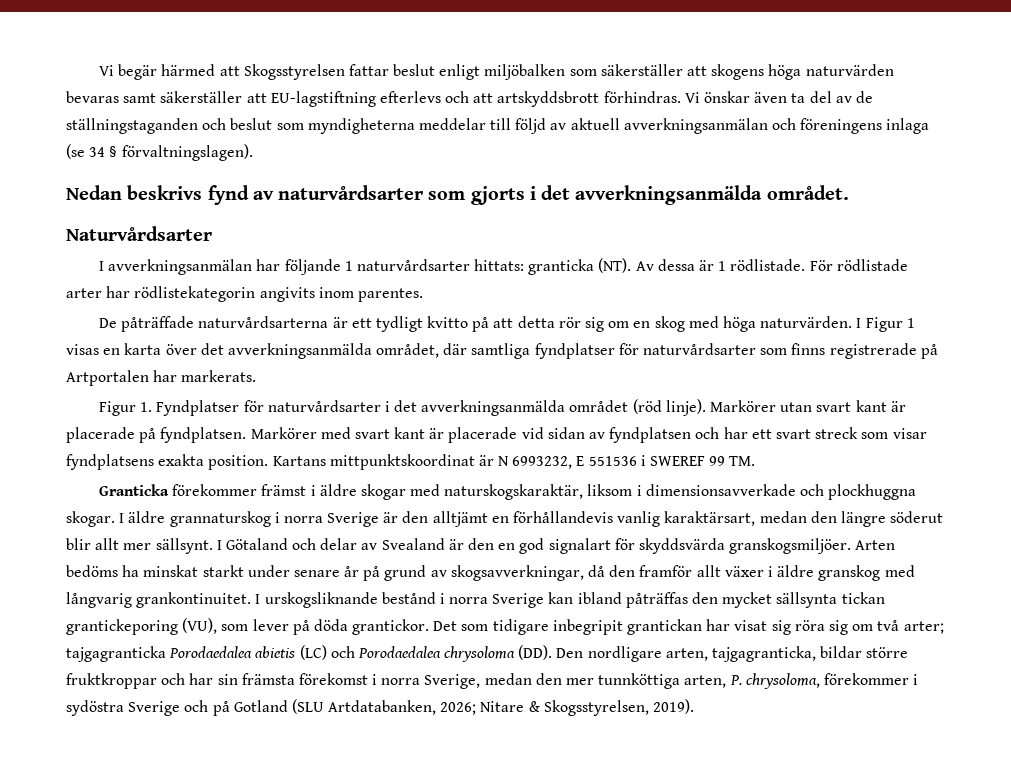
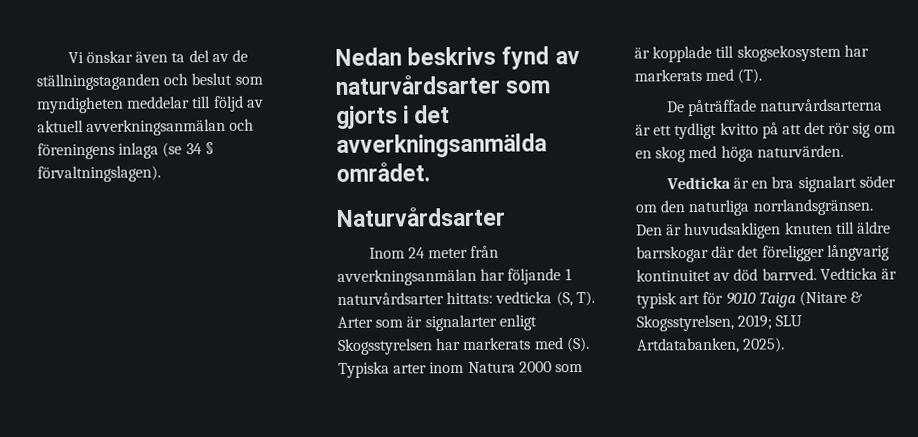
[99,64,894,80] [66,91,700,107] Vi begär härmed att Skogsstyrelsen fattar beslut enligt miljöbalken som säkerställer att skogens höga naturvärden bevaras samt säkerställer att EU-lagstiftning efterlevs och att artskyddsbrott förhindras. Vi -> [67,52,84,64] Vi
[307,118,415,134] myndigheterna -> [36,96,124,114] myndigheten
[99,261,105,271] I -> [368,245,500,259] Inom 24 meter från
[528,258,908,275] [66,286,423,302] granticka (NT). Av dessa är 1 rödlistade. För rödlistade arter har rödlistekategorin angivits inom parentes. -> [495,290,595,307] [337,314,537,332] [337,336,590,355] [338,361,583,378] [634,44,869,63] [634,68,763,84] vedticka (S, T). Arter som är signalarter enligt Skogsstyrelsen har markerats med (S). Typiska arter inom Natura 2000 som är kopplade till skogsekosystem har markerats med (T).
[517,316,555,328] detta -> [804,121,827,135] det
[856,317,915,332] [66,343,938,359] [66,370,257,386] [99,399,906,416] [66,427,927,443] [66,454,756,470] [99,484,917,500] [66,511,944,527] [66,538,896,554] [66,565,915,581] [66,592,885,608] [66,618,944,635] [66,645,909,662] [66,673,919,689] [66,699,695,716] I Figur 1 visas en karta över det avverkningsanmälda området, där samtliga fyndplatser för naturvårdsarter som finns registrerade på Artportalen har markerats. // Figur 1. Fyndplatser för naturvårdsarter i det avverkningsanmälda området (röd linje). Markörer utan svart kant är placerade på fyndplatsen. Markörer med svart kant är placerade vid sidan av fyndplatsen och har ett svart streck som visar fyndplatsens exakta position. Kartans mittpunktskoordinat är N 6993232, E 551536 i SWEREF 99 TM. // Granticka förekommer främst i äldre skogar med naturskogskaraktär, liksom i dimensionsavverkade och plockhuggna skogar. I äldre grannaturskog i norra Sverige är den alltjämt en förhållandevis vanlig karaktärsart, medan den längre söderut blir allt mer sällsynt. I Götaland och delar av Svealand är den en god signalart för skyddsvärda granskogsmiljöer. Arten bedöms ha minskat starkt under senare år på grund av skogsavverkningar, då den framför allt växer i äldre granskog med långvarig grankontinuitet. I urskogsliknande bestånd i norra Sverige kan ibland påträffas den mycket sällsynta tickan grantickeporing (VU), som lever på döda grantickor. Det som tidigare inbegripit grantickan har visat sig röra sig om två arter; tajgagranticka Porodaedalea abietis (LC) och Porodaedalea chrysoloma (DD). Den nordligare arten, tajgagranticka, bildar större fruktkroppar och har sin främsta förekomst i norra Sverige, medan den mer tunnköttiga arten, P. chrysoloma, förekommer i sydöstra Sverige och på Gotland (SLU Artdatabanken, 2026; Nitare & Skogsstyrelsen, 2019). -> [665,175,896,193] [635,198,873,217] [636,221,891,240] [636,244,890,263] [636,267,897,282] [636,290,864,309] [636,314,803,332] [636,337,786,354] // Vedticka är en bra signalart söder om den naturliga norrlandsgränsen. Den är huvudsakligen knuten till äldre barrskogar där det föreligger långvarig kontinuitet av död barrved. Vedticka är typisk art för 9010 Taiga (Nitare & Skogsstyrelsen, 2019; SLU Artdatabanken, 2025).

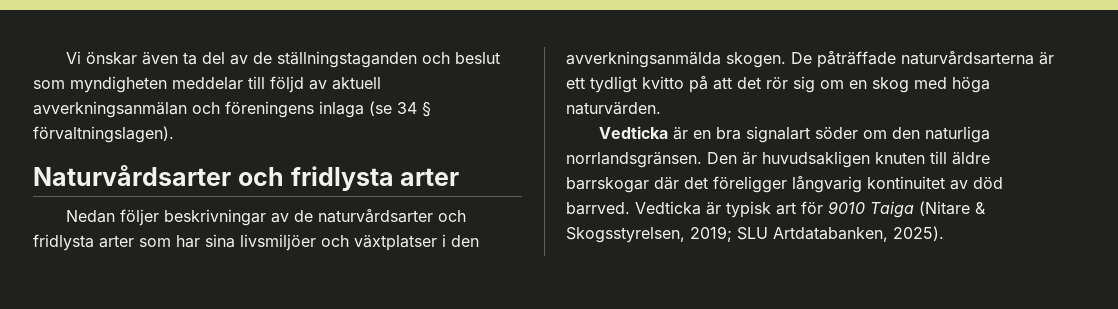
[335,46,580,70] [335,74,551,96] [336,105,451,130] [336,133,547,159] [336,162,431,183] [336,206,506,228] [368,245,500,259] [337,268,572,286] [337,290,595,307] [337,314,537,332] [337,336,590,355] [338,361,583,378] [634,44,869,63] [634,68,763,84] Nedan beskrivs fynd av naturvårdsarter som gjorts i det avverkningsanmälda området. // Naturvårdsarter // Inom 24 meter från avverkningsanmälan har följande 1 naturvårdsarter hittats: vedticka (S, T). Arter som är signalarter enligt Skogsstyrelsen har markerats med (S). Typiska arter inom Natura 2000 som är kopplade till skogsekosystem har markerats med (T). // -> [33,165,460,191] [65,209,466,226] [33,234,479,251] [566,51,786,68] Naturvårdsarter och fridlysta arter // Nedan följer beskrivningar av de naturvårdsarter och fridlysta arter som har sina livsmiljöer och växtplatser i den avverkningsanmälda skogen.

